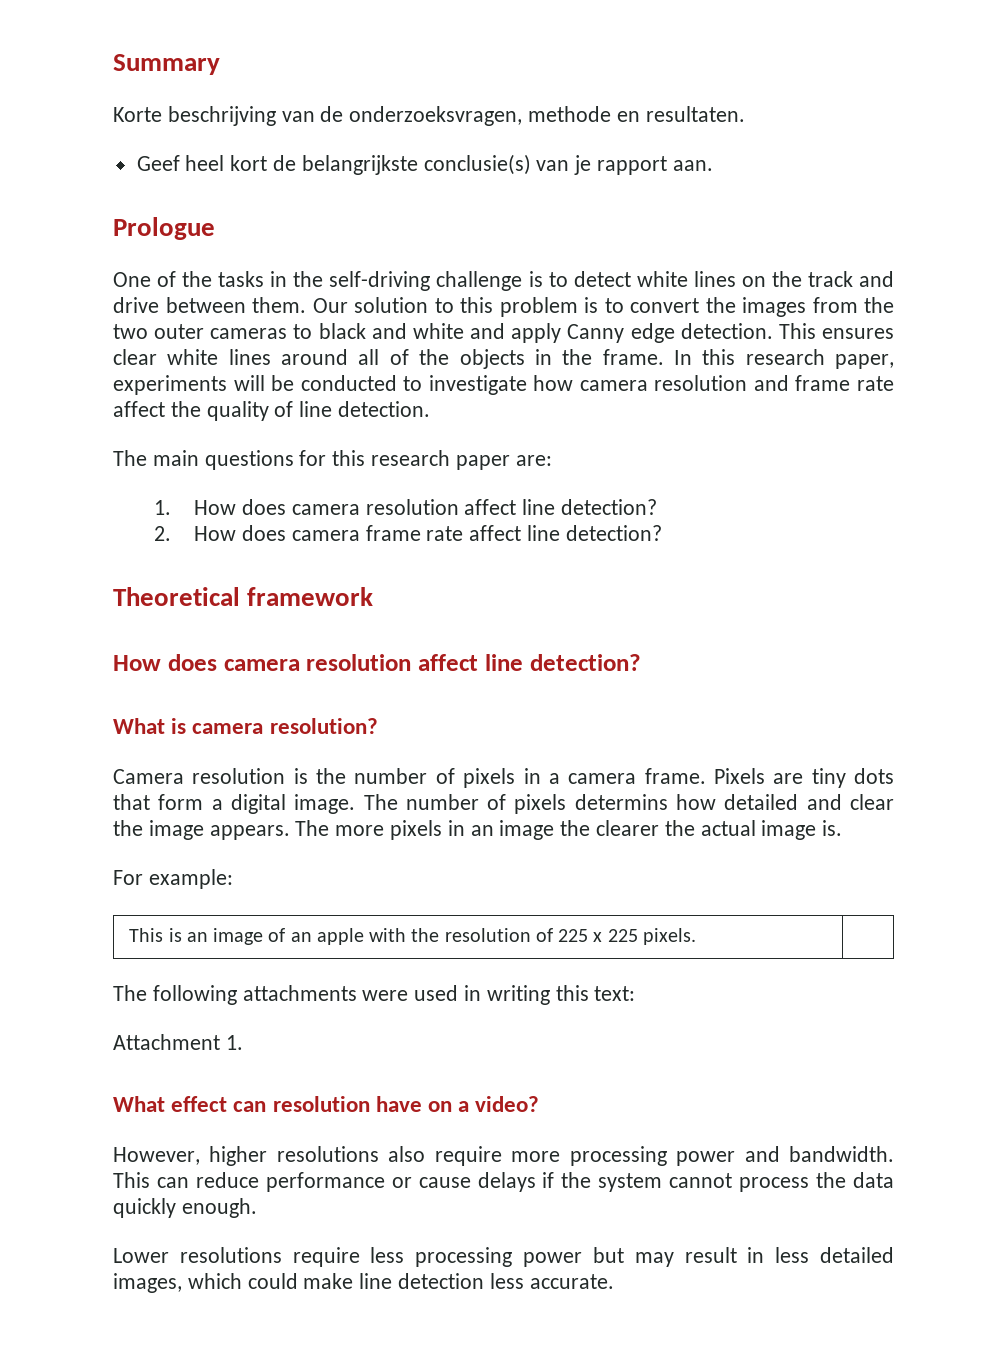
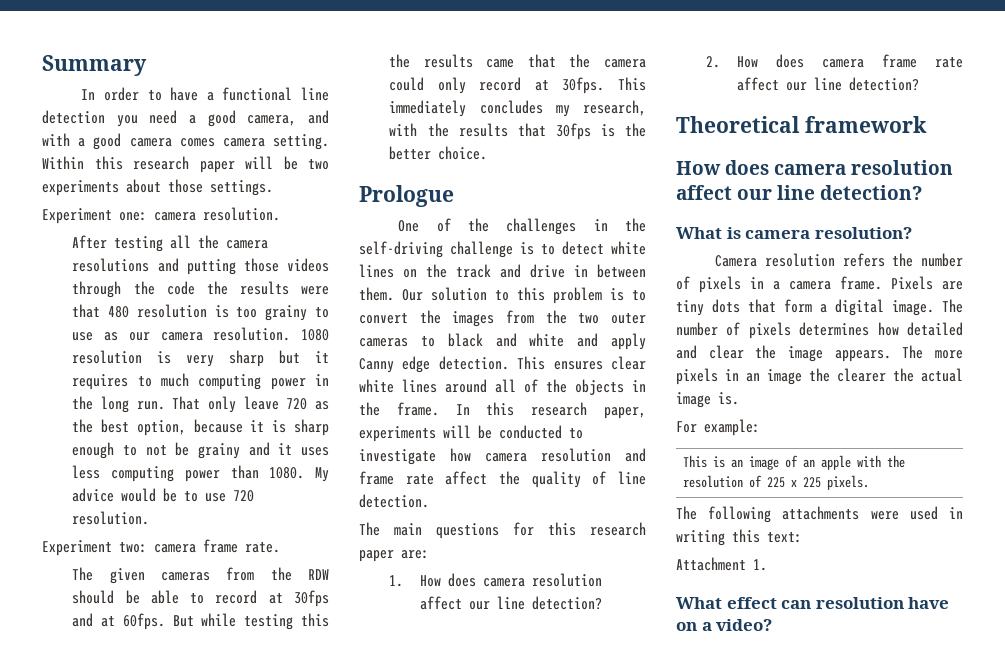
[113,106,745,126] [136,154,713,175] Korte beschrijving van de onderzoeksvragen, methode en resultaten. // Geef heel kort de belangrijkste conclusie(s) van je rapport aan. -> [81,87,329,101] [42,110,329,127] [42,133,329,150] [42,156,329,173] [42,179,273,196] [42,207,280,224] [72,235,269,252] [72,258,329,275] [72,281,329,298] [72,304,329,321] [72,327,329,341] [72,350,329,367] [72,373,329,390] [72,396,329,413] [72,419,329,436] [72,442,329,459] [72,465,329,482] [72,488,255,502] [72,511,150,525] [42,539,280,556] [72,567,329,584] [72,590,329,607] [72,613,329,630] [389,54,646,68] [389,77,646,94] [389,100,646,117] [389,123,646,140] [389,146,488,160] In order to have a functional line detection you need a good camera, and with a good camera comes camera setting. Within this research paper will be two experiments about those settings. // Experiment one: camera resolution. // After testing all the camera resolutions and putting those videos through the code the results were that 480 resolution is too grainy to use as our camera resolution. 1080 resolution is very sharp but it requires to much computing power in the long run. That only leave 720 as the best option, because it is sharp enough to not be grainy and it uses less computing power than 1080. My advice would be to use 720 resolution. // Experiment two: camera frame rate. // The given cameras from the RDW should be able to record at 30fps and at 60fps. But while testing this the results came that the camera could only record at 30fps. This immediately concludes my research, with the results that 30fps is the better choice.
[218,271,265,287] tasks -> [506,218,577,235] challenges
(159, 305) none -> [574,265,588,277] in
(517, 507) none -> [468,601,490,610] our
(522, 533) none -> [785,82,807,91] our
(478, 662) none -> [737,189,773,200] our
[293,768,308,784] is -> [842,253,885,267] refers
[574,794,668,810] determins -> [799,322,870,336] determines
[113,1146,895,1166] [113,1172,894,1192] [113,1198,257,1218] [113,1247,895,1267] [113,1273,614,1293] // However, higher resolutions also require more processing power and bandwidth. This can reduce performance or cause delays if the system cannot process the data quickly enough. // Lower resolutions require less processing power but may result in less detailed images, which could make line detection less accurate. -> (773, 625) none

